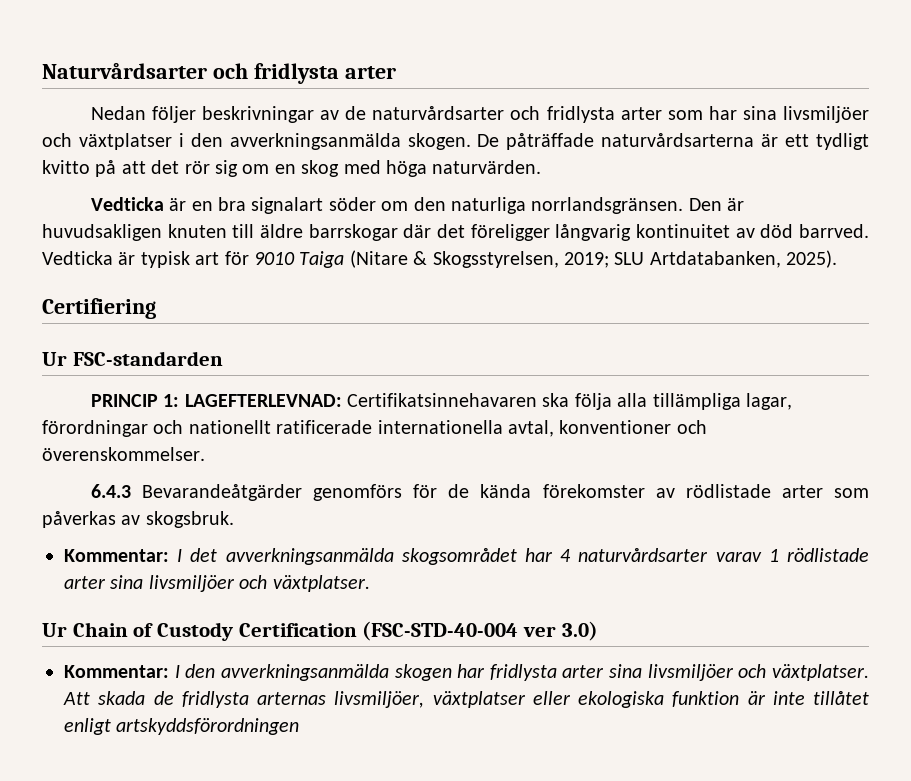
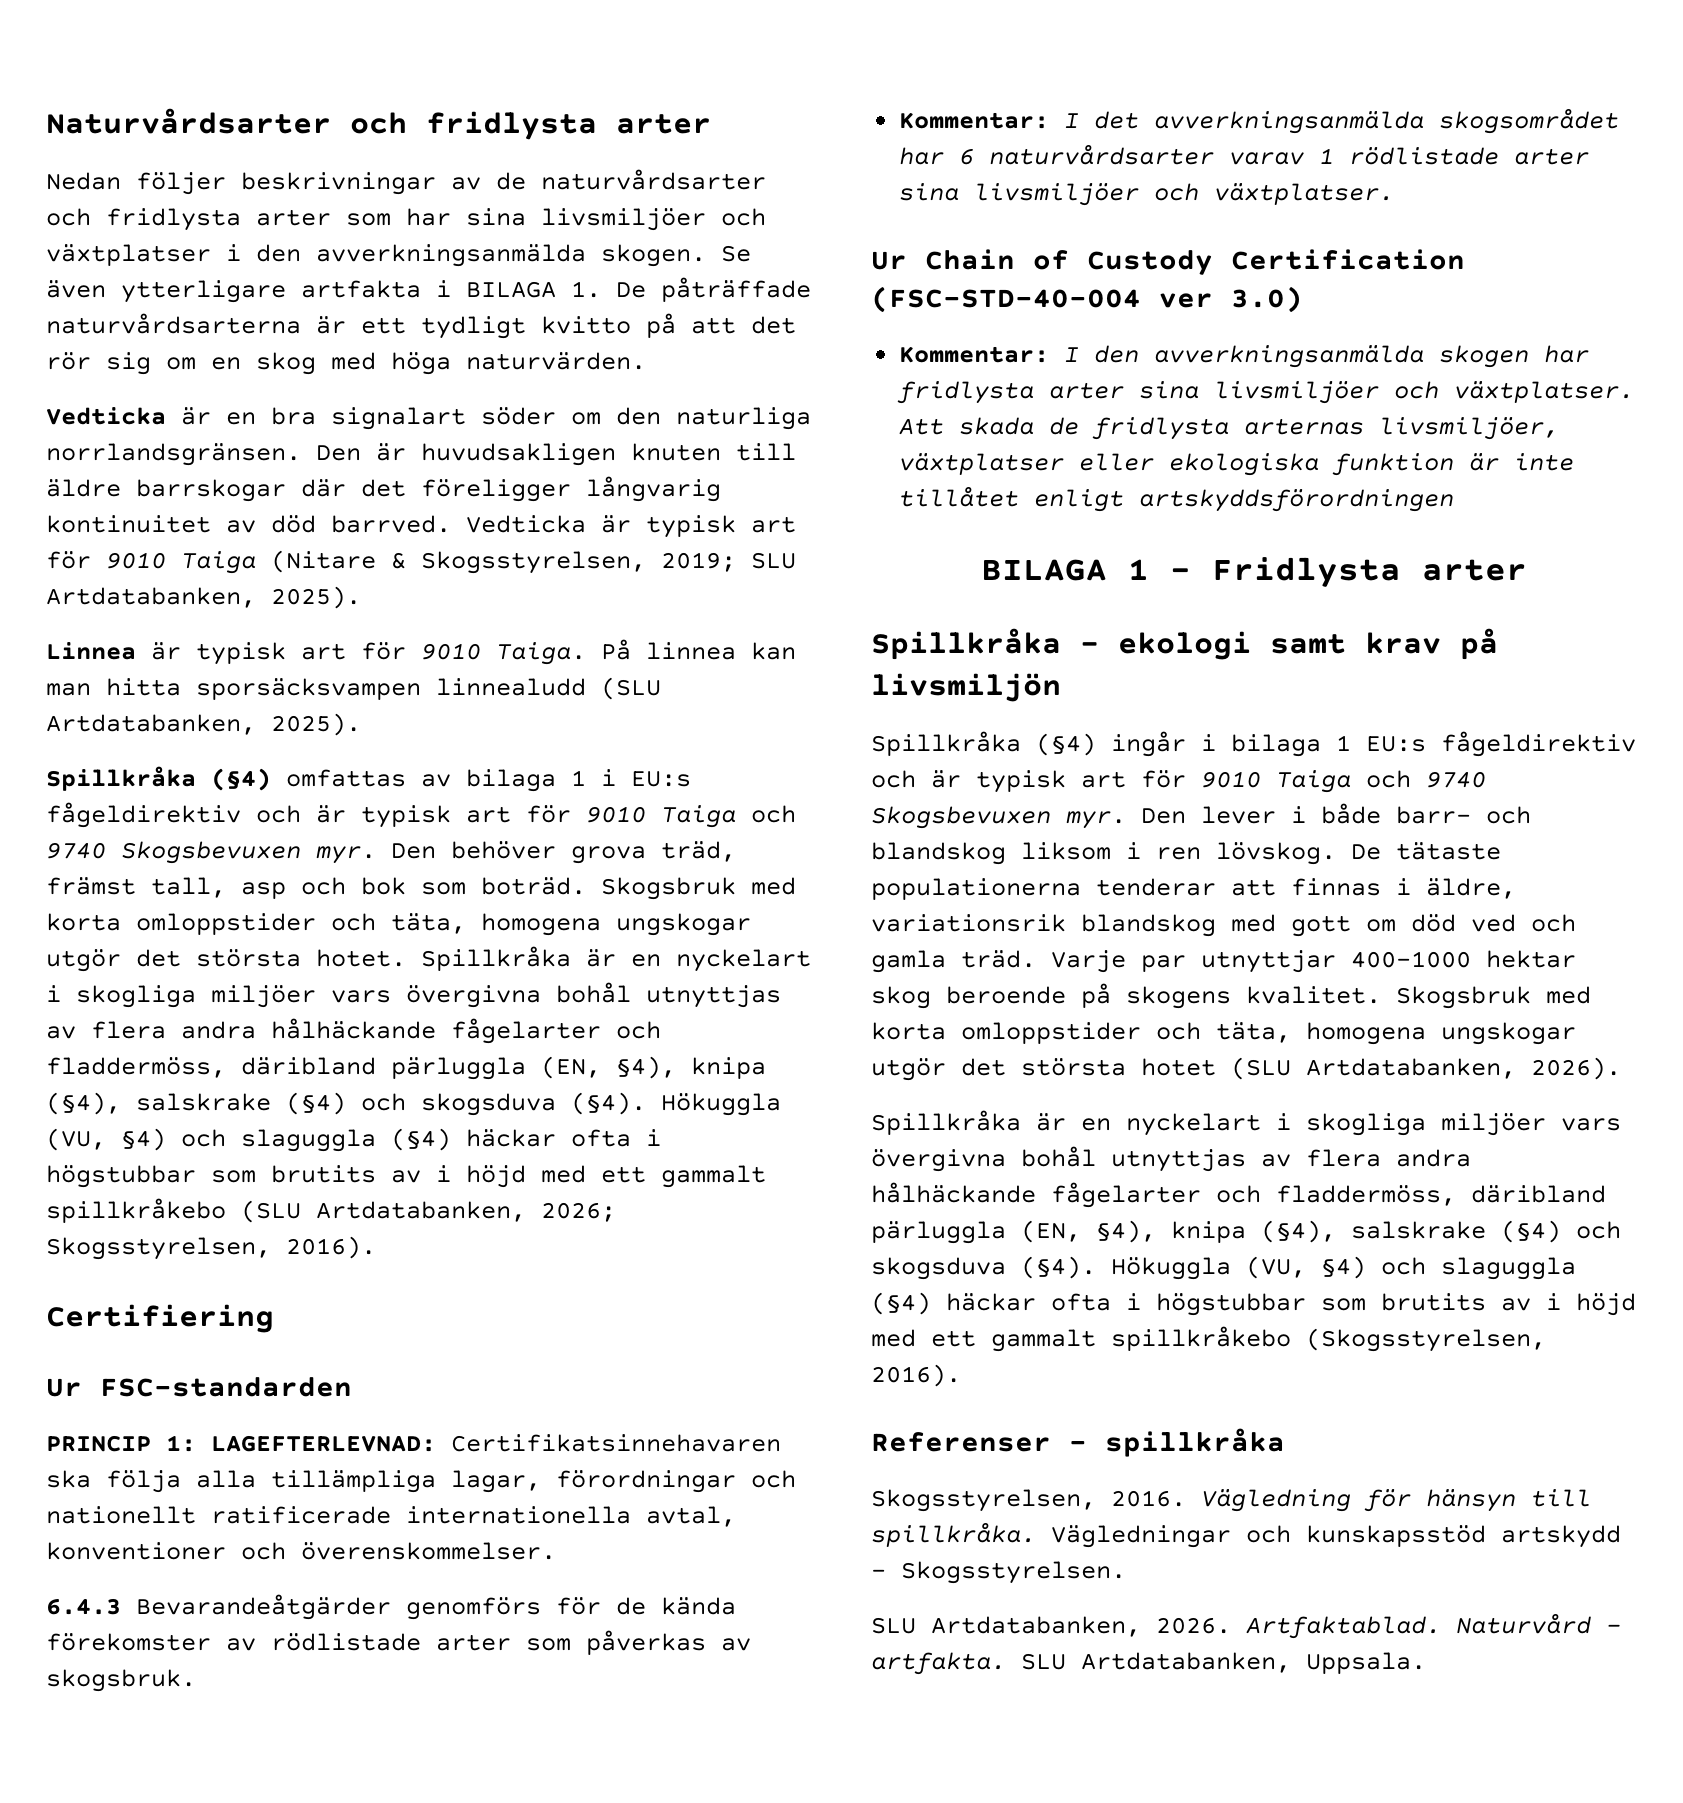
(471, 141) none -> [721,245,751,262] [46,280,601,303] Se även ytterligare artfakta i BILAGA 1.
(838, 259) none -> [46,639,796,665] [46,677,661,700] [46,713,361,736] [46,766,691,792] [46,802,796,828] [46,841,736,864] [46,877,796,900] [46,913,751,936] [46,946,811,972] [46,982,781,1008] [46,1018,661,1044] [46,1056,766,1080] [46,1092,781,1116] [46,1128,661,1152] [46,1165,766,1188] [46,1198,616,1223] [46,1236,376,1260] // Linnea är typisk art för 9010 Taiga. På linnea kan man hitta sporsäcksvampen linnealudd (SLU Artdatabanken, 2025). // Spillkråka (§4) omfattas av bilaga 1 i EU:s fågeldirektiv och är typisk art för 9010 Taiga och 9740 Skogsbevuxen myr. Den behöver grova träd, främst tall, asp och bok som boträd. Skogsbruk med korta omloppstider och täta, homogena ungskogar utgör det största hotet. Spillkråka är en nyckelart i skogliga miljöer vars övergivna bohål utnyttjas av flera andra hålhäckande fågelarter och fladdermöss, däribland pärluggla (EN, §4), knipa (§4), salskrake (§4) och skogsduva (§4). Hökuggla (VU, §4) och slaguggla (§4) häckar ofta i högstubbar som brutits av i höjd med ett gammalt spillkråkebo (SLU Artdatabanken, 2026; Skogsstyrelsen, 2016).
[560,549,572,562] 4 -> [959,148,975,165] 6
(300, 726) none -> [981,557,1527,587] [871,628,1498,660] [871,673,1061,702] [871,731,1636,757] [871,770,1486,793] [871,803,1531,829] [871,842,1501,865] [871,878,1516,900] [871,914,1576,937] [871,950,1576,973] [871,983,1591,1009] [871,1022,1576,1045] [871,1057,1621,1081] [871,1110,1621,1136] [871,1146,1471,1172] [871,1182,1606,1208] [871,1220,1621,1244] [871,1256,1576,1280] [871,1292,1636,1316] [871,1326,1546,1352] [871,1364,961,1387] [871,1428,1285,1457] [871,1489,1591,1512] [871,1522,1621,1548] [871,1561,1126,1584] [871,1613,1621,1639] [871,1652,1426,1675] // BILAGA 1 – Fridlysta arter // Spillkråka – ekologi samt krav på livsmiljön // Spillkråka (§4) ingår i bilaga 1 EU:s fågeldirektiv och är typisk art för 9010 Taiga och 9740 Skogsbevuxen myr. Den lever i både barr- och blandskog liksom i ren lövskog. De tätaste populationerna tenderar att finnas i äldre, variationsrik blandskog med gott om död ved och gamla träd. Varje par utnyttjar 400–1000 hektar skog beroende på skogens kvalitet. Skogsbruk med korta omloppstider och täta, homogena ungskogar utgör det största hotet (SLU Artdatabanken, 2026). // Spillkråka är en nyckelart i skogliga miljöer vars övergivna bohål utnyttjas av flera andra hålhäckande fågelarter och fladdermöss, däribland pärluggla (EN, §4), knipa (§4), salskrake (§4) och skogsduva (§4). Hökuggla (VU, §4) och slaguggla (§4) häckar ofta i högstubbar som brutits av i höjd med ett gammalt spillkråkebo (Skogsstyrelsen, 2016). // Referenser – spillkråka // Skogsstyrelsen, 2016. Vägledning för hänsyn till spillkråka. Vägledningar och kunskapsstöd artskydd – Skogsstyrelsen. // SLU Artdatabanken, 2026. Artfaktablad. Naturvård – artfakta. SLU Artdatabanken, Uppsala.

